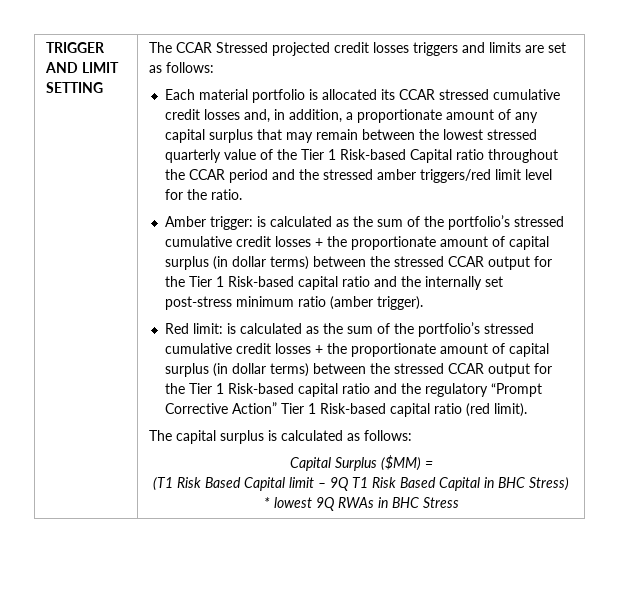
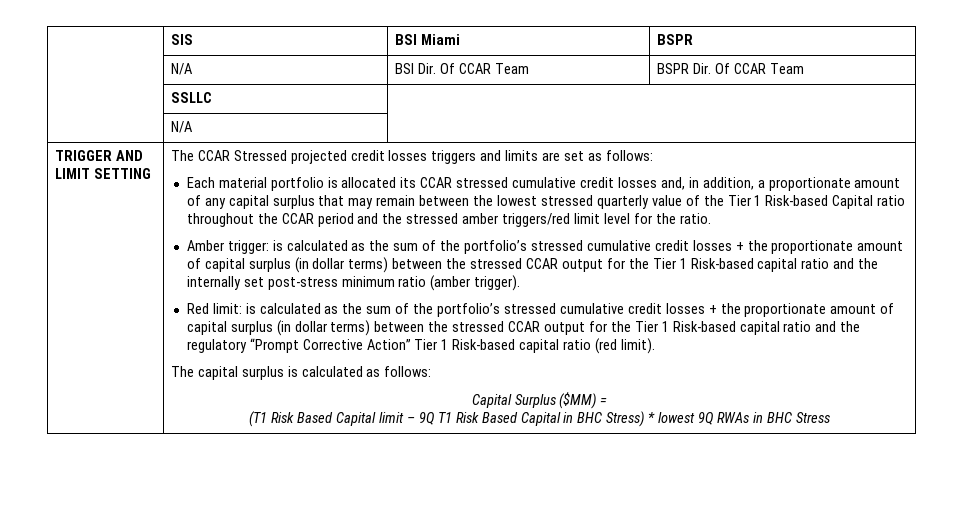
(46, 47) none -> [170,34,193,45] [394,34,460,45] [656,34,693,45] [170,63,193,75] [394,63,529,74] [656,63,804,74] [170,92,212,103] [170,121,193,133] | SIS | BSI Miami | BSPR // | N/A | BSI Dir. Of CCAR Team | BSPR Dir. Of CCAR Team // | SSLLC | // | N/A | //

